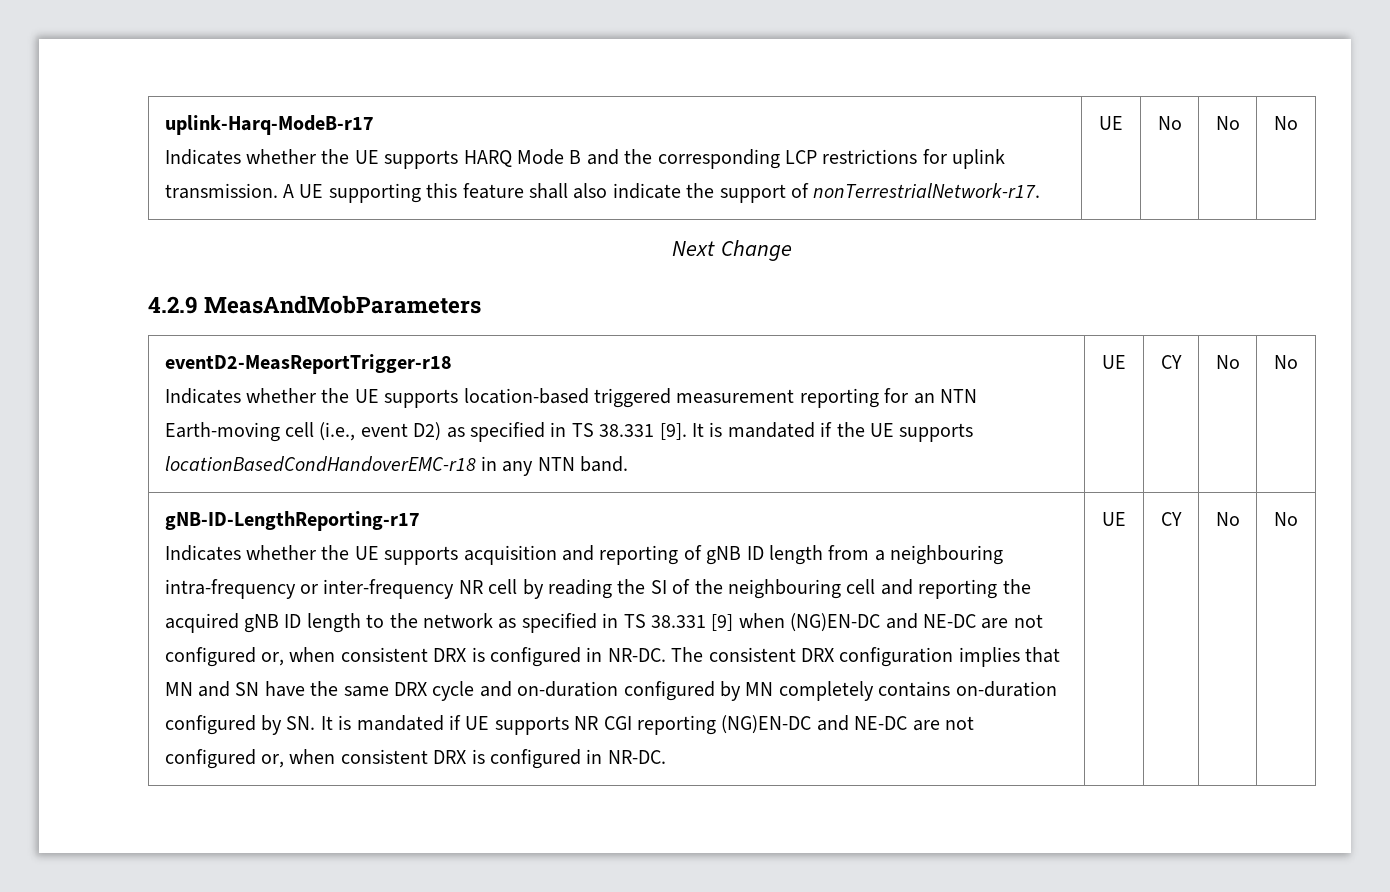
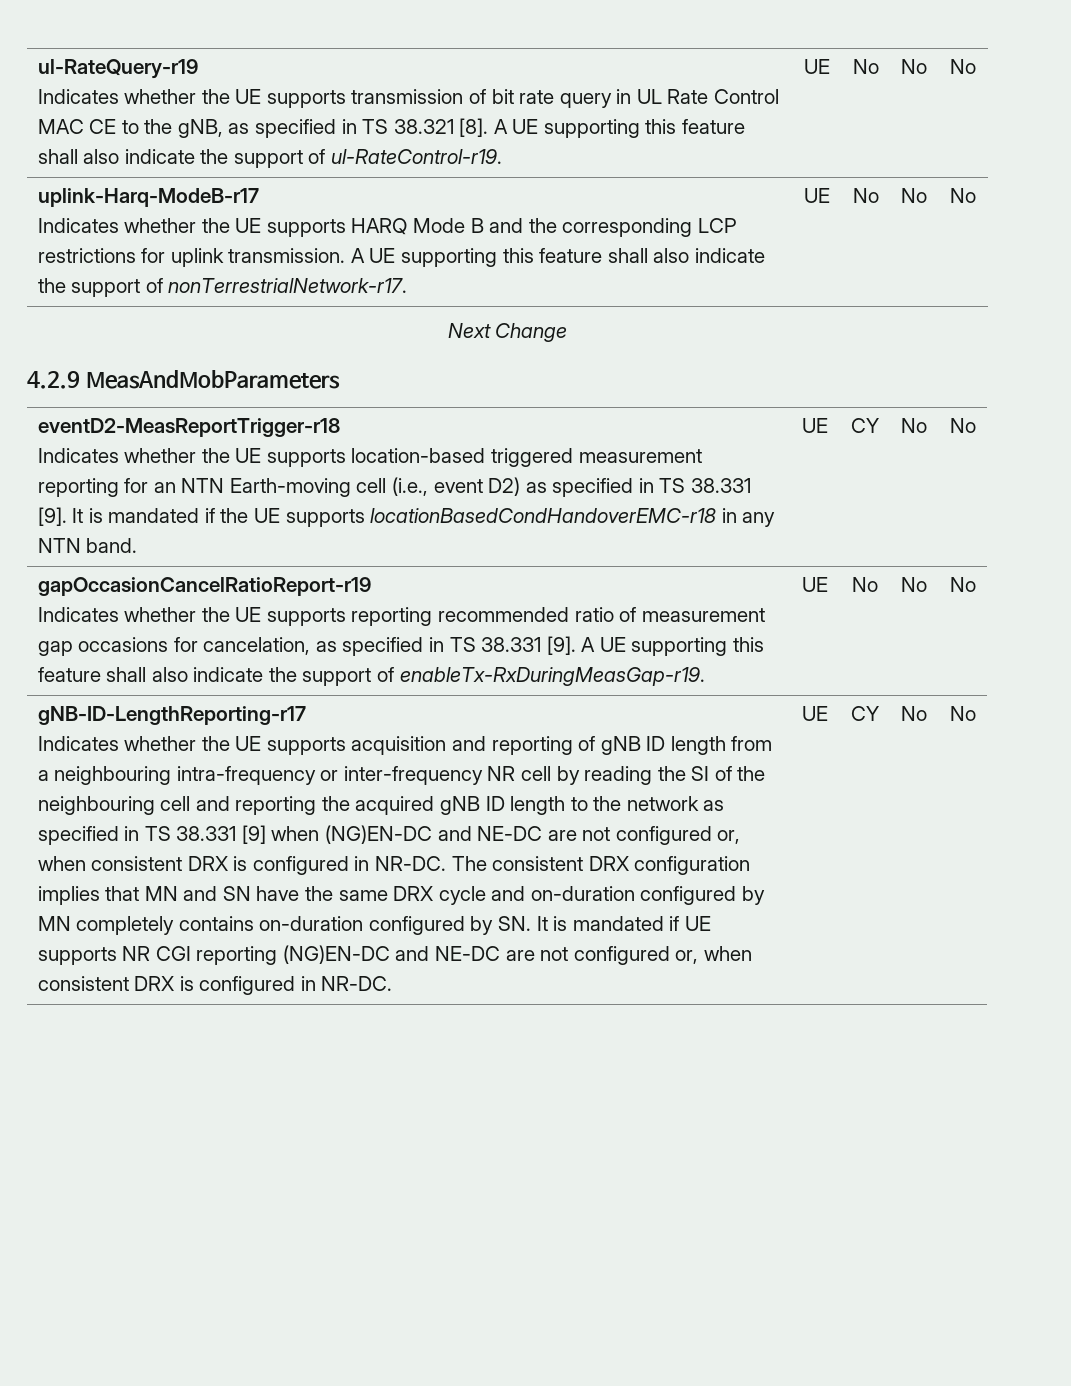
(164, 125) none -> [37,59,198,79] [37,89,779,108] [37,118,745,138] [37,149,502,168] [804,59,830,74] [852,59,879,74] [901,59,927,74] [950,59,976,74] ul-RateQuery-r19 // Indicates whether the UE supports transmission of bit rate query in UL Rate Control MAC CE to the gNB, as specified in TS 38.321 [8]. A UE supporting this feature shall also indicate the support of ul-RateControl-r19. | UE | No | No | No //
(1298, 362) none -> [37,577,371,596] [37,607,765,626] [37,636,764,656] [37,667,705,686] [802,577,828,592] [851,577,878,592] [901,577,927,592] [949,577,976,592] // gapOccasionCancelRatioReport-r19 // Indicates whether the UE supports reporting recommended ratio of measurement gap occasions for cancelation, as specified in TS 38.331 [9]. A UE supporting this feature shall also indicate the support of enableTx-RxDuringMeasGap-r19. | UE | No | No | No

